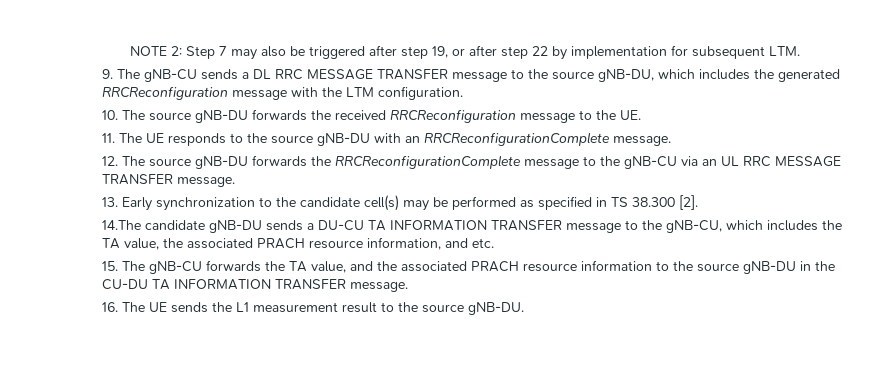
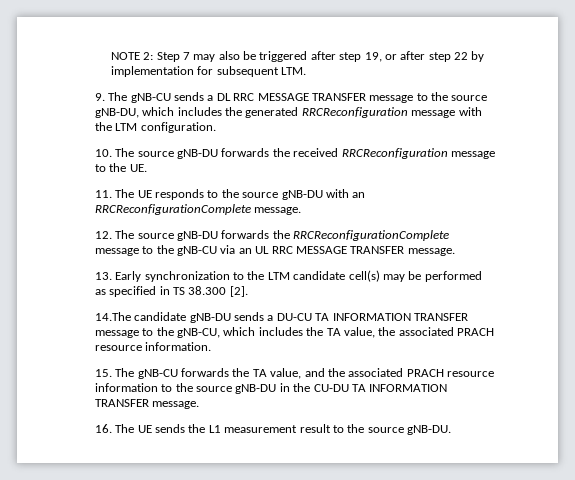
(296, 202) none -> [267,272,290,280] LTM
[366,237,494,250] information, and etc. -> [145,342,212,351] information.

